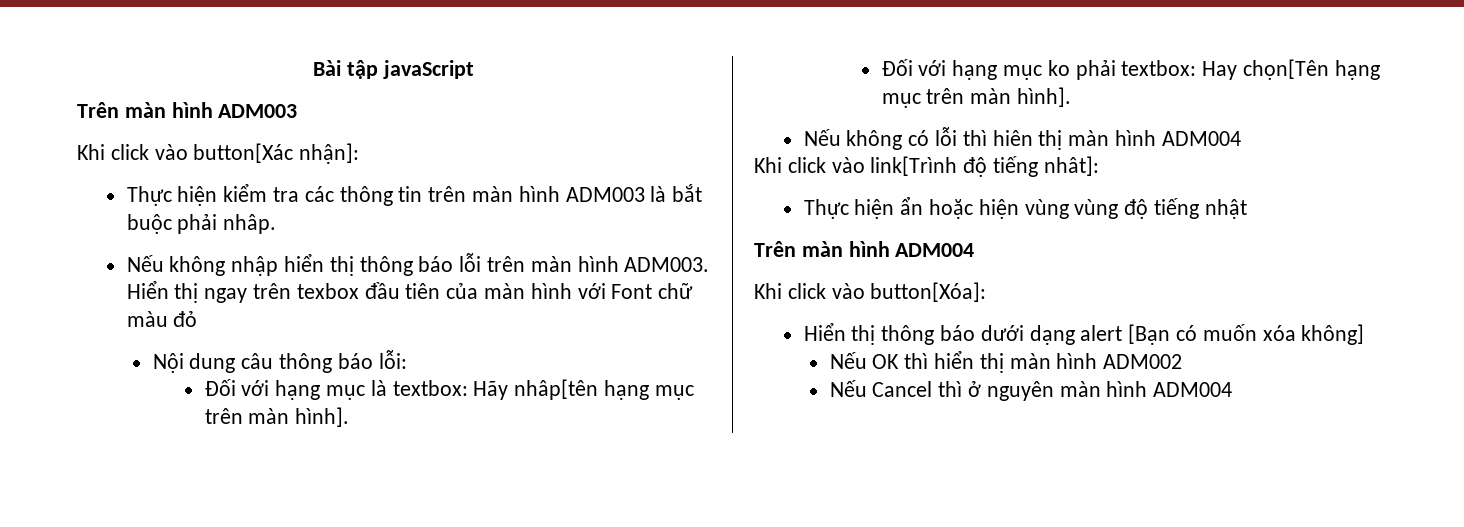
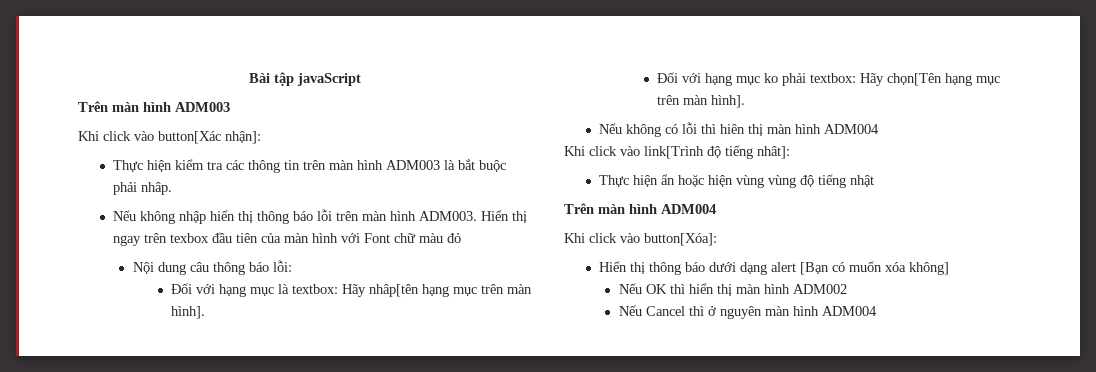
[1202,61,1238,80] Hay -> [860,73,885,86] Hãy

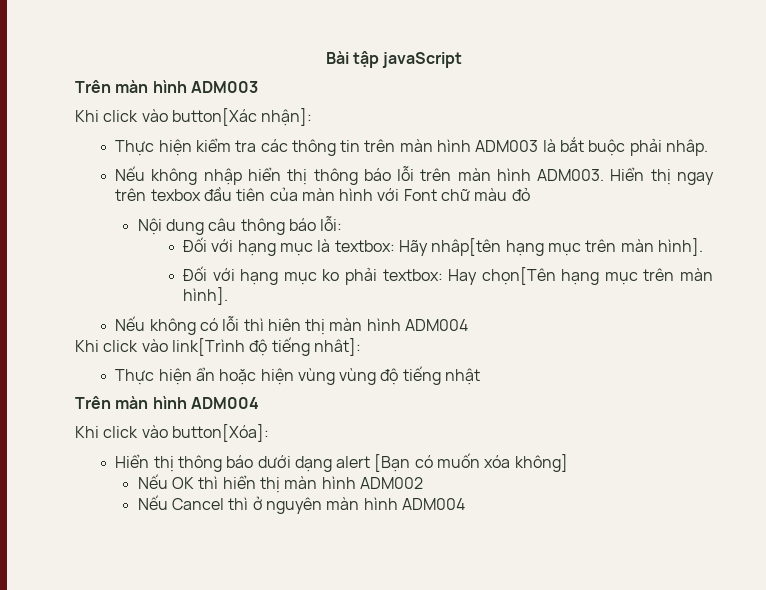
[860,73,885,86] Hãy -> [448,269,478,285] Hay

